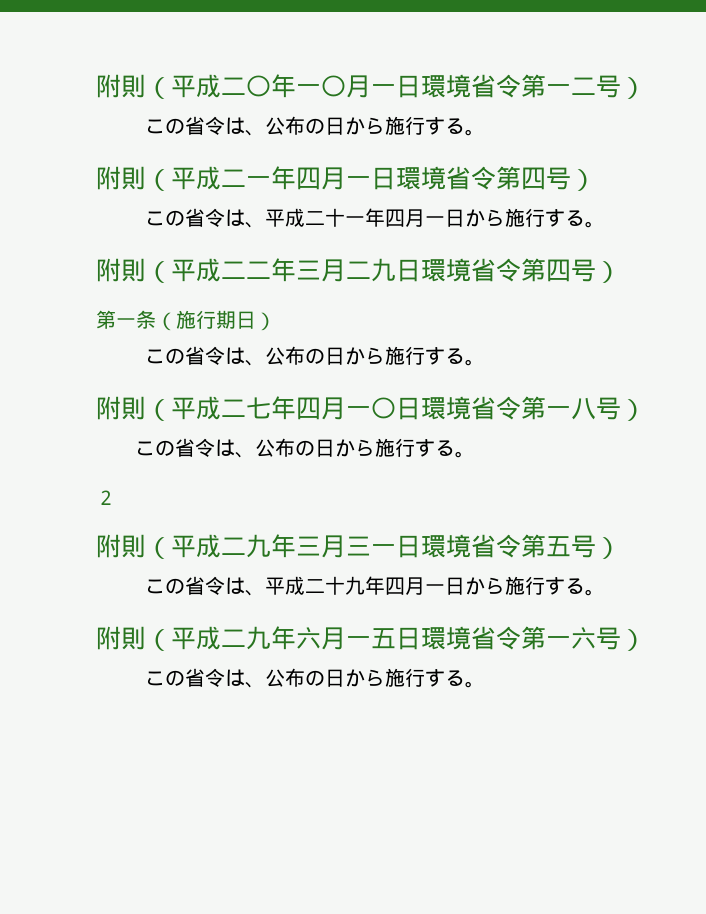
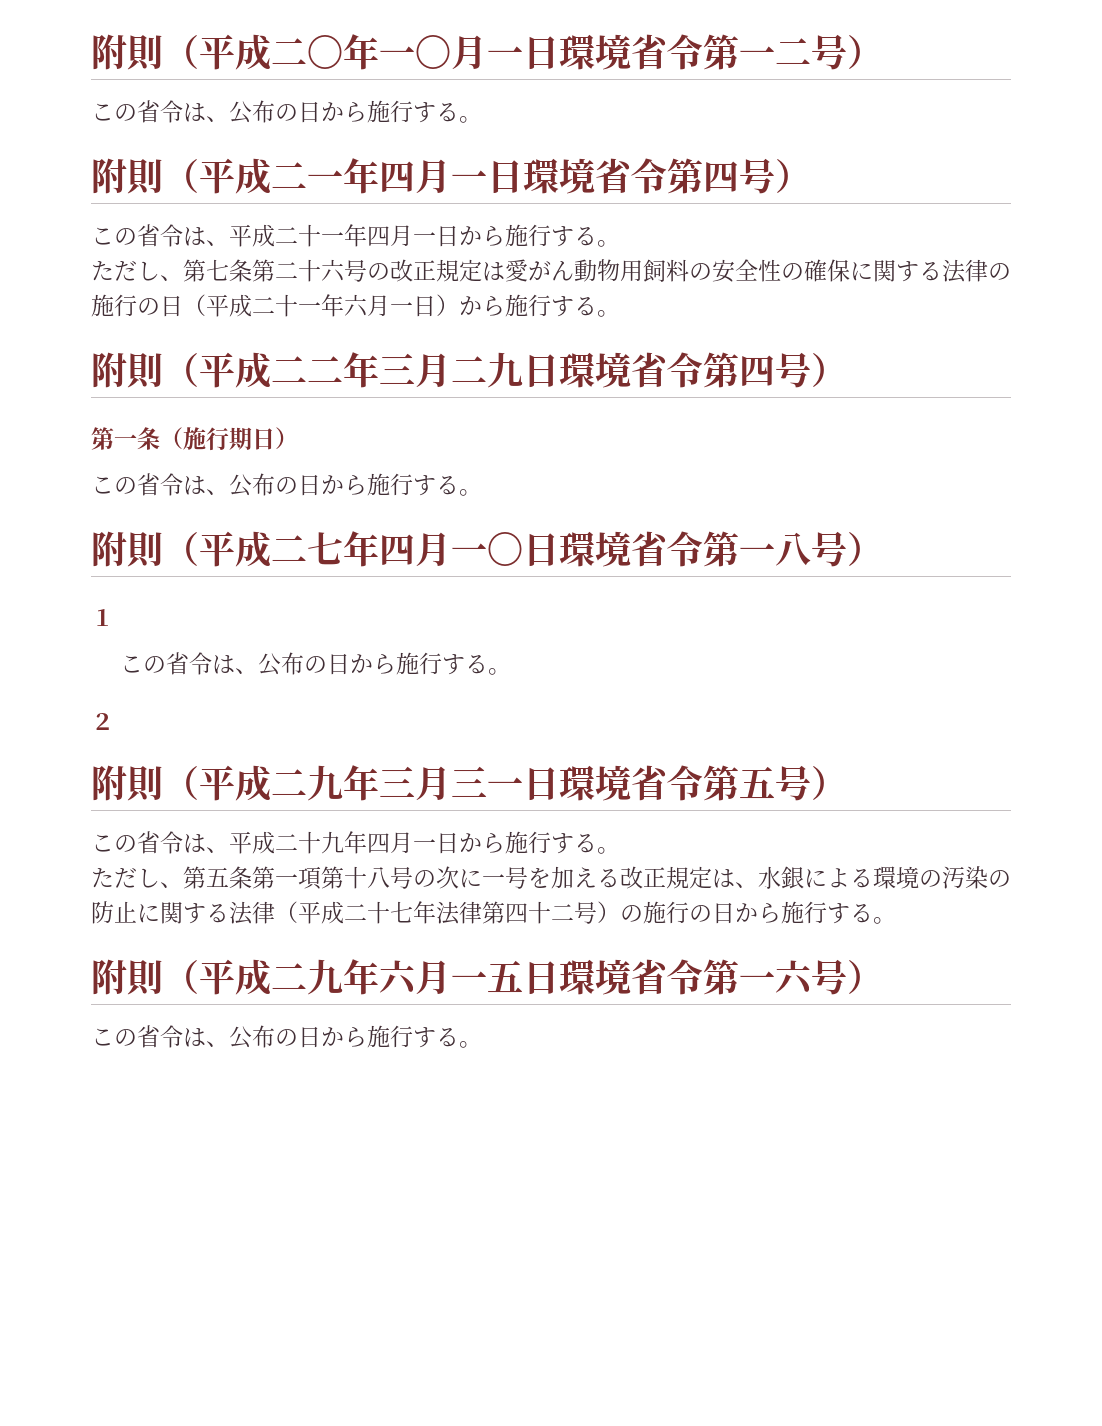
(605, 224) none -> [91,259,1011,283] [91,294,620,317] // ただし、第七条第二十六号の改正規定は愛がん動物用飼料の安全性の確保に関する法律の施行の日（平成二十一年六月一日）から施行する。
(646, 410) none -> [91,609,114,626] // １
(605, 592) none -> [91,866,1011,890] [91,901,896,925] // ただし、第五条第一項第十八号の次に一号を加える改正規定は、水銀による環境の汚染の防止に関する法律（平成二十七年法律第四十二号）の施行の日から施行する。

